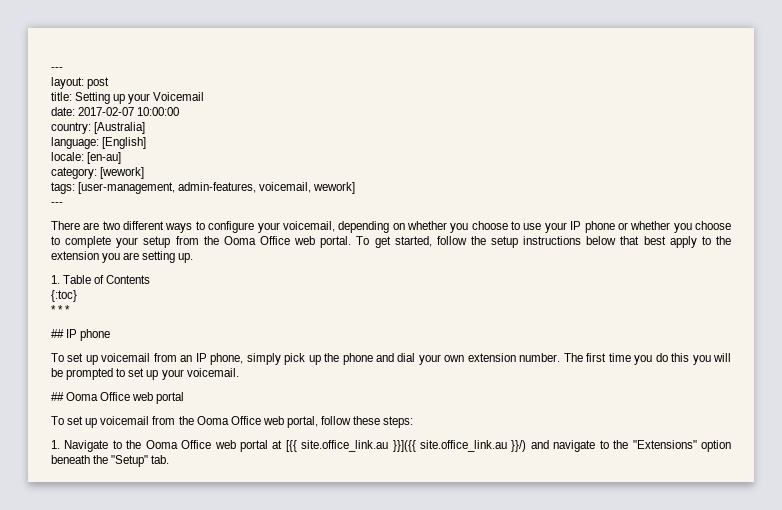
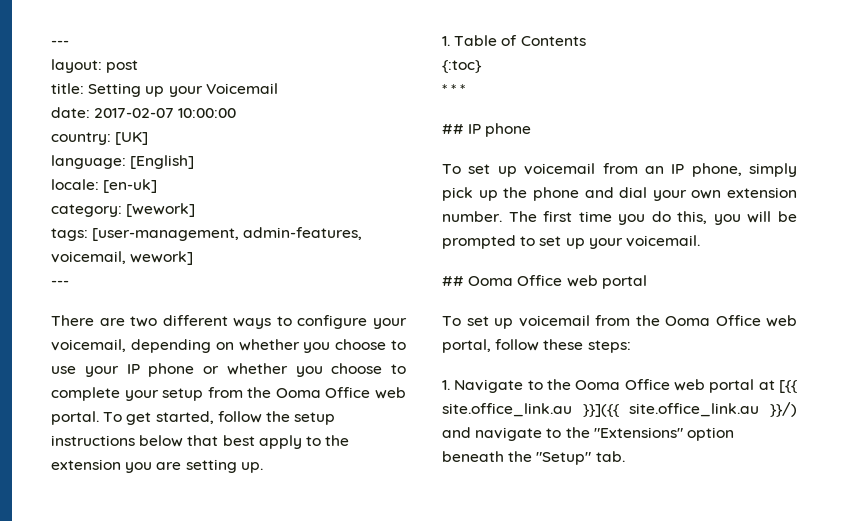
[94,122,146,134] [Australia] -> [115,132,149,145] [UK]
[87,152,122,164] [en-au] -> [103,179,158,193] [en-uk]
[671,353,690,362] this -> [677,211,708,224] this,

